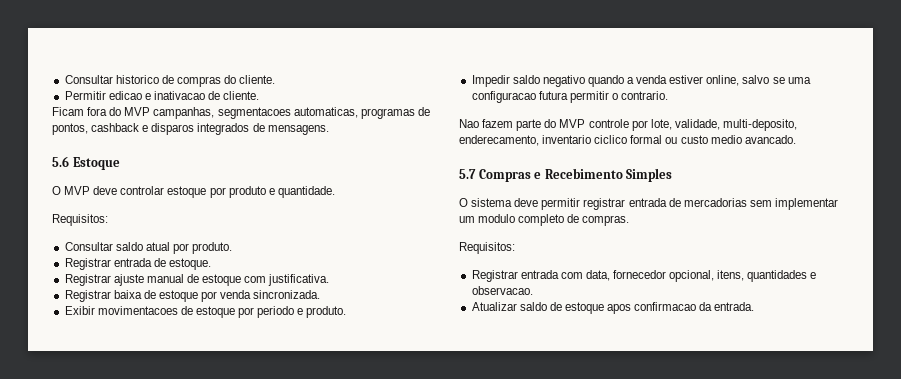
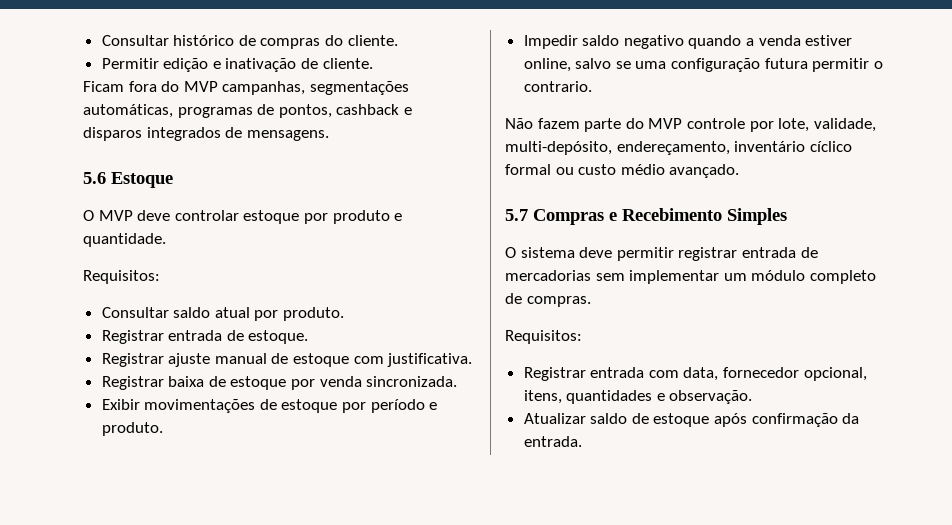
[64,75,159,84] Consultar historico -> [101,35,235,46] Consultar histórico
[108,91,205,100] edicao e inativacao -> [163,58,297,72] edição e inativação
[217,107,358,119] segmentacoes automaticas, -> [309,81,409,95] [83,104,173,118] segmentações automáticas,
[97,306,295,318] movimentacoes de estoque por periodo -> [144,399,425,413] movimentações de estoque por período
[471,91,536,103] configuracao -> [671,58,761,72] configuração
[459,119,479,128] Nao -> [505,118,533,129] Não
[722,119,797,131] [459,135,628,146] multi-deposito, enderecamento, inventario ciclico -> [505,141,852,155] multi-depósito, endereçamento, inventário cíclico
[710,135,796,144] medio avancado. -> [620,164,740,178] médio avançado.
[478,214,516,223] modulo -> [751,270,806,281] módulo
[471,286,533,295] observacao. -> [669,390,753,404] observação.
[607,302,697,314] apos confirmacao -> [714,413,838,427] após confirmação

